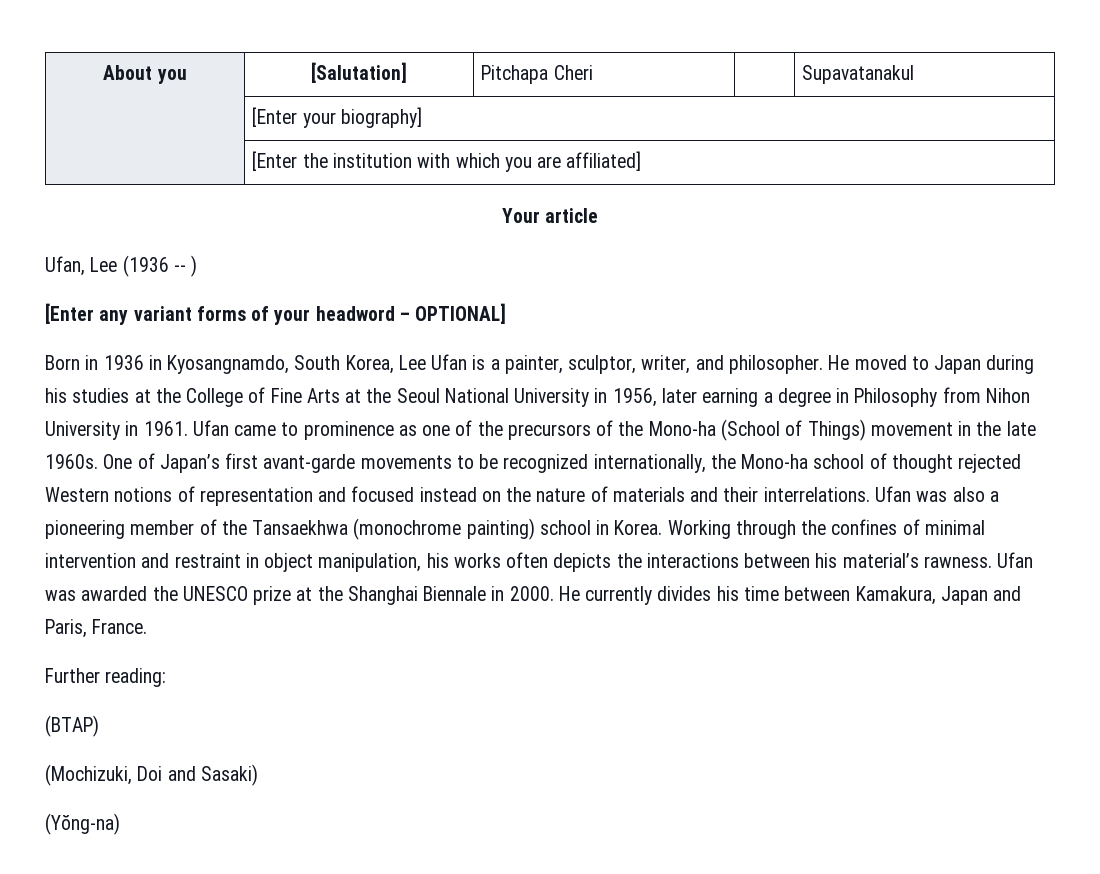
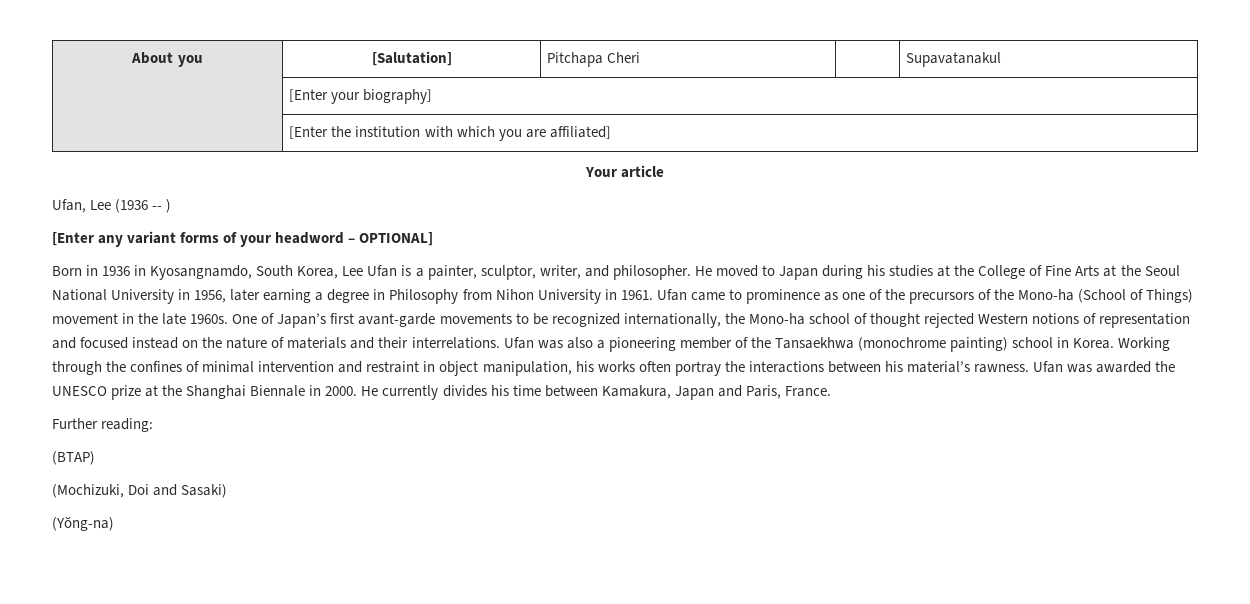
[553,553,612,572] depicts -> [674,361,721,376] portray

